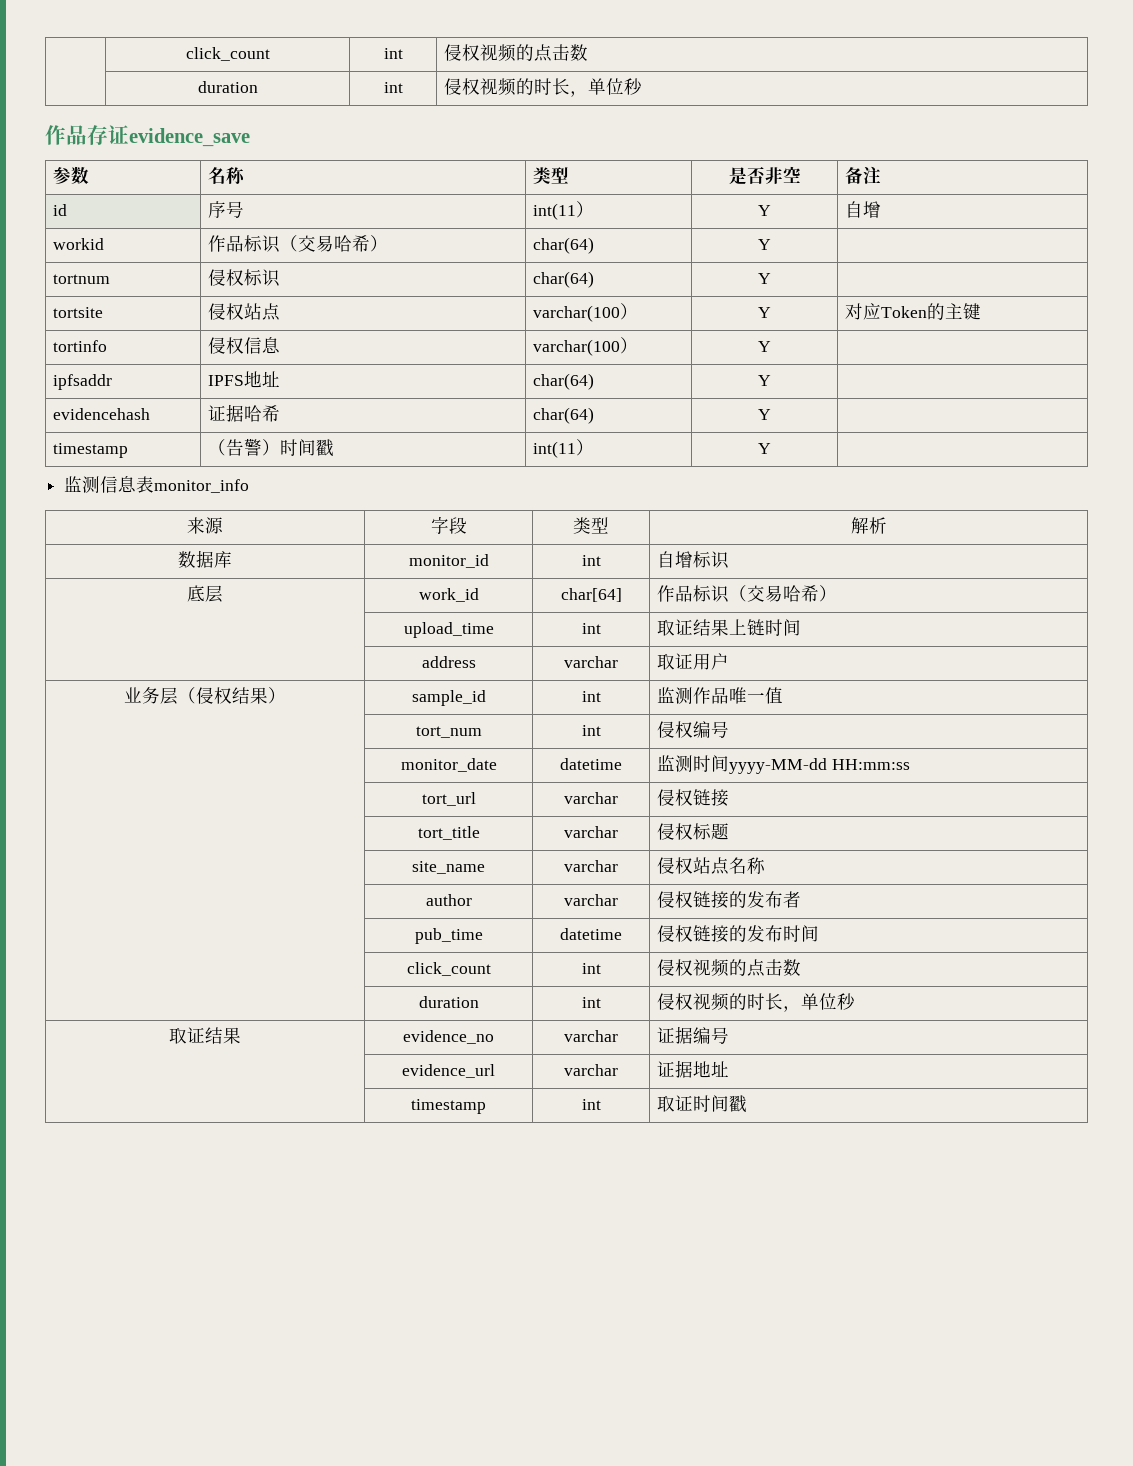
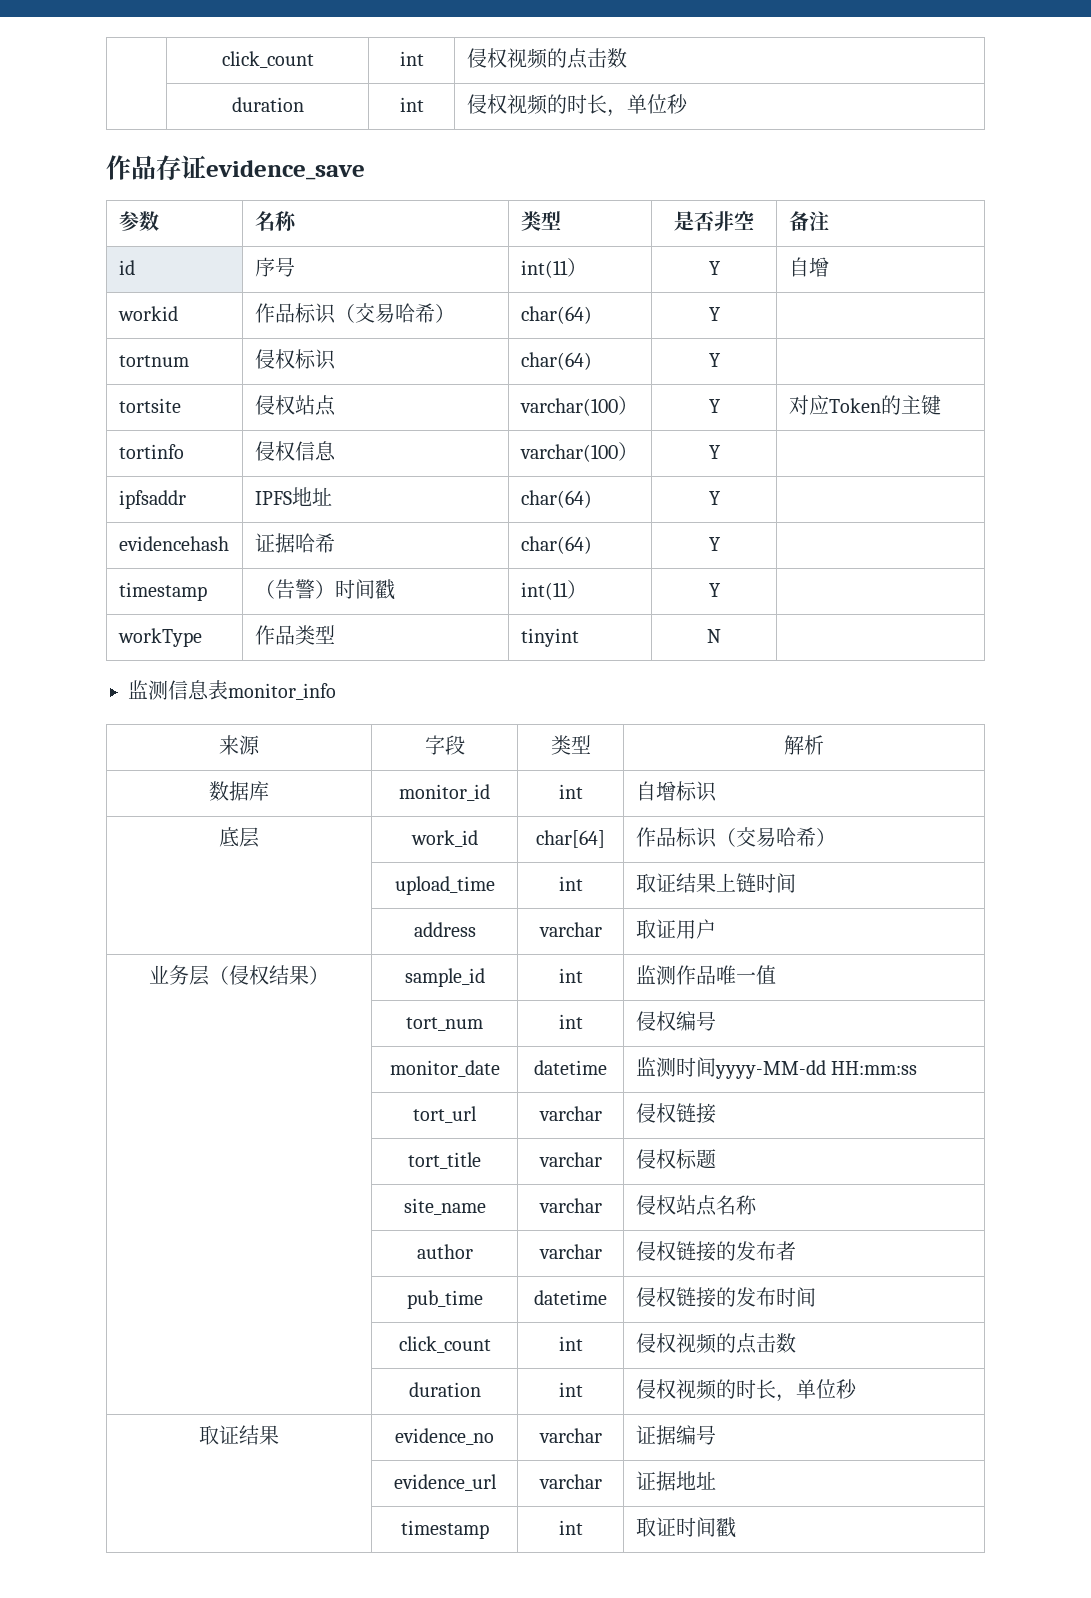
(771, 448) none -> [117,628,202,647] [254,625,335,645] [520,628,579,647] [707,629,722,643] // workType | 作品类型 | tinyint | N |

